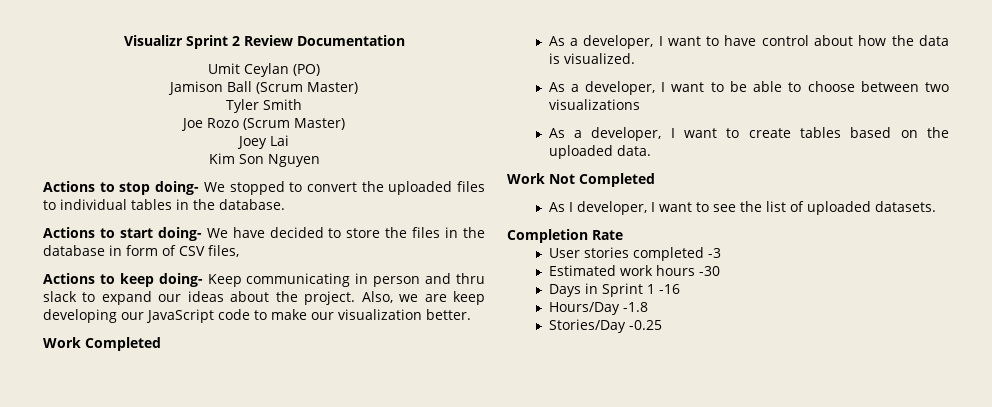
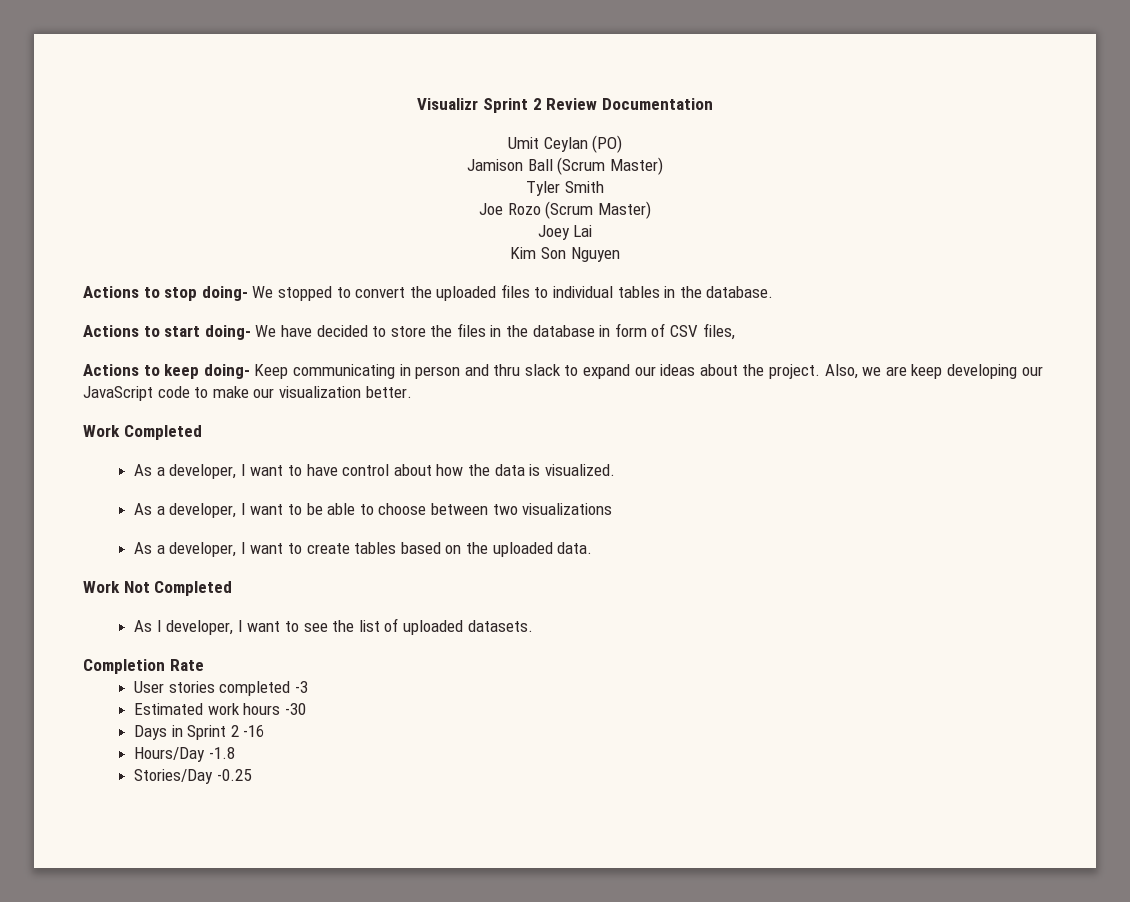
[646,284,655,294] 1 -> [230,725,239,737] 2

